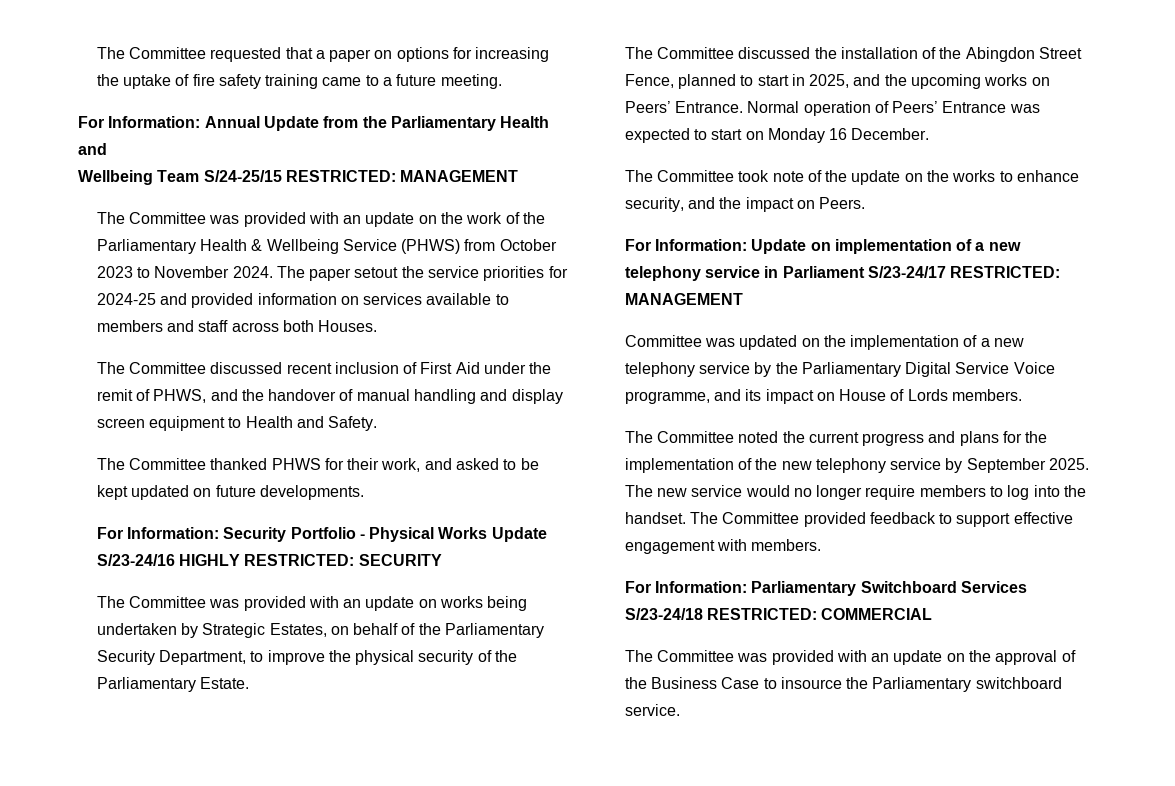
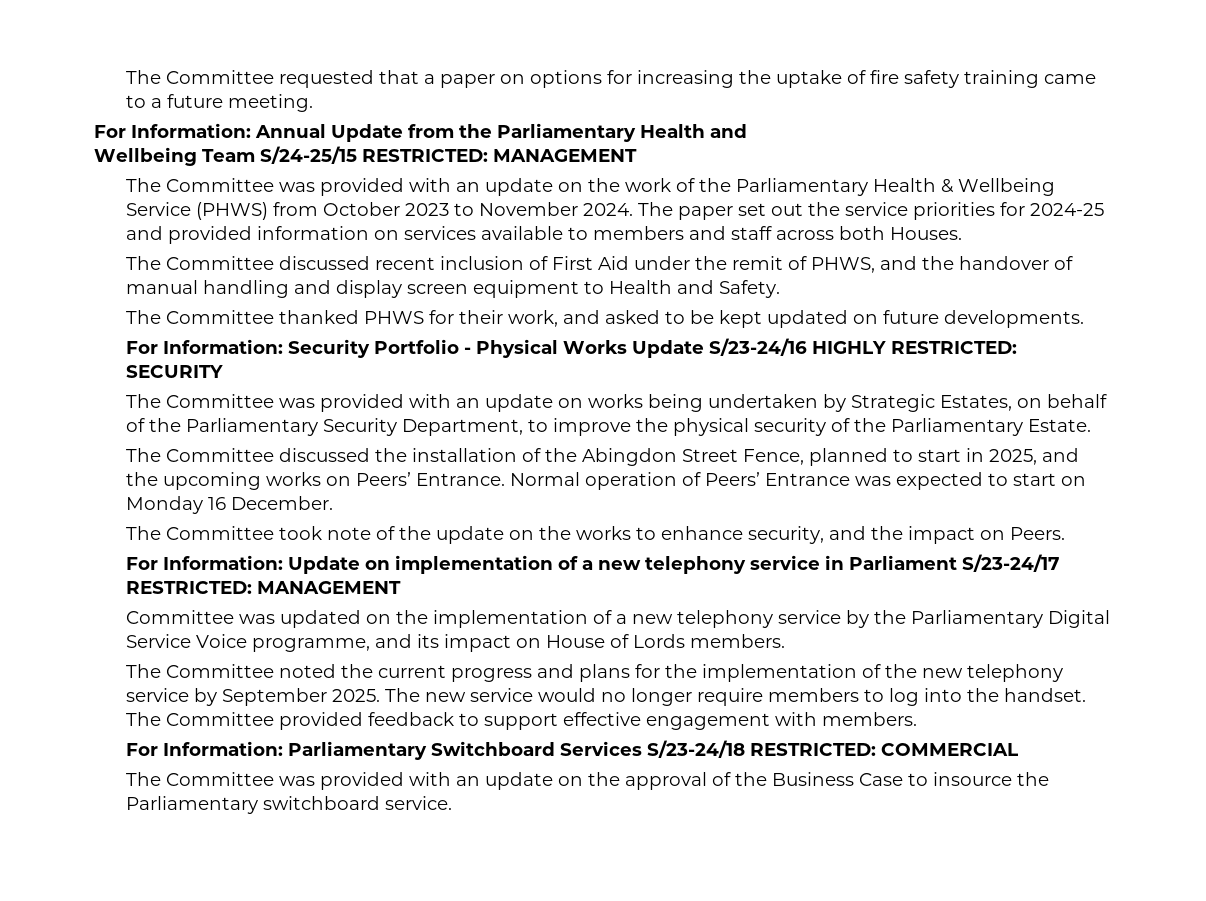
[354,267,399,278] setout -> [737,203,803,216] set out

